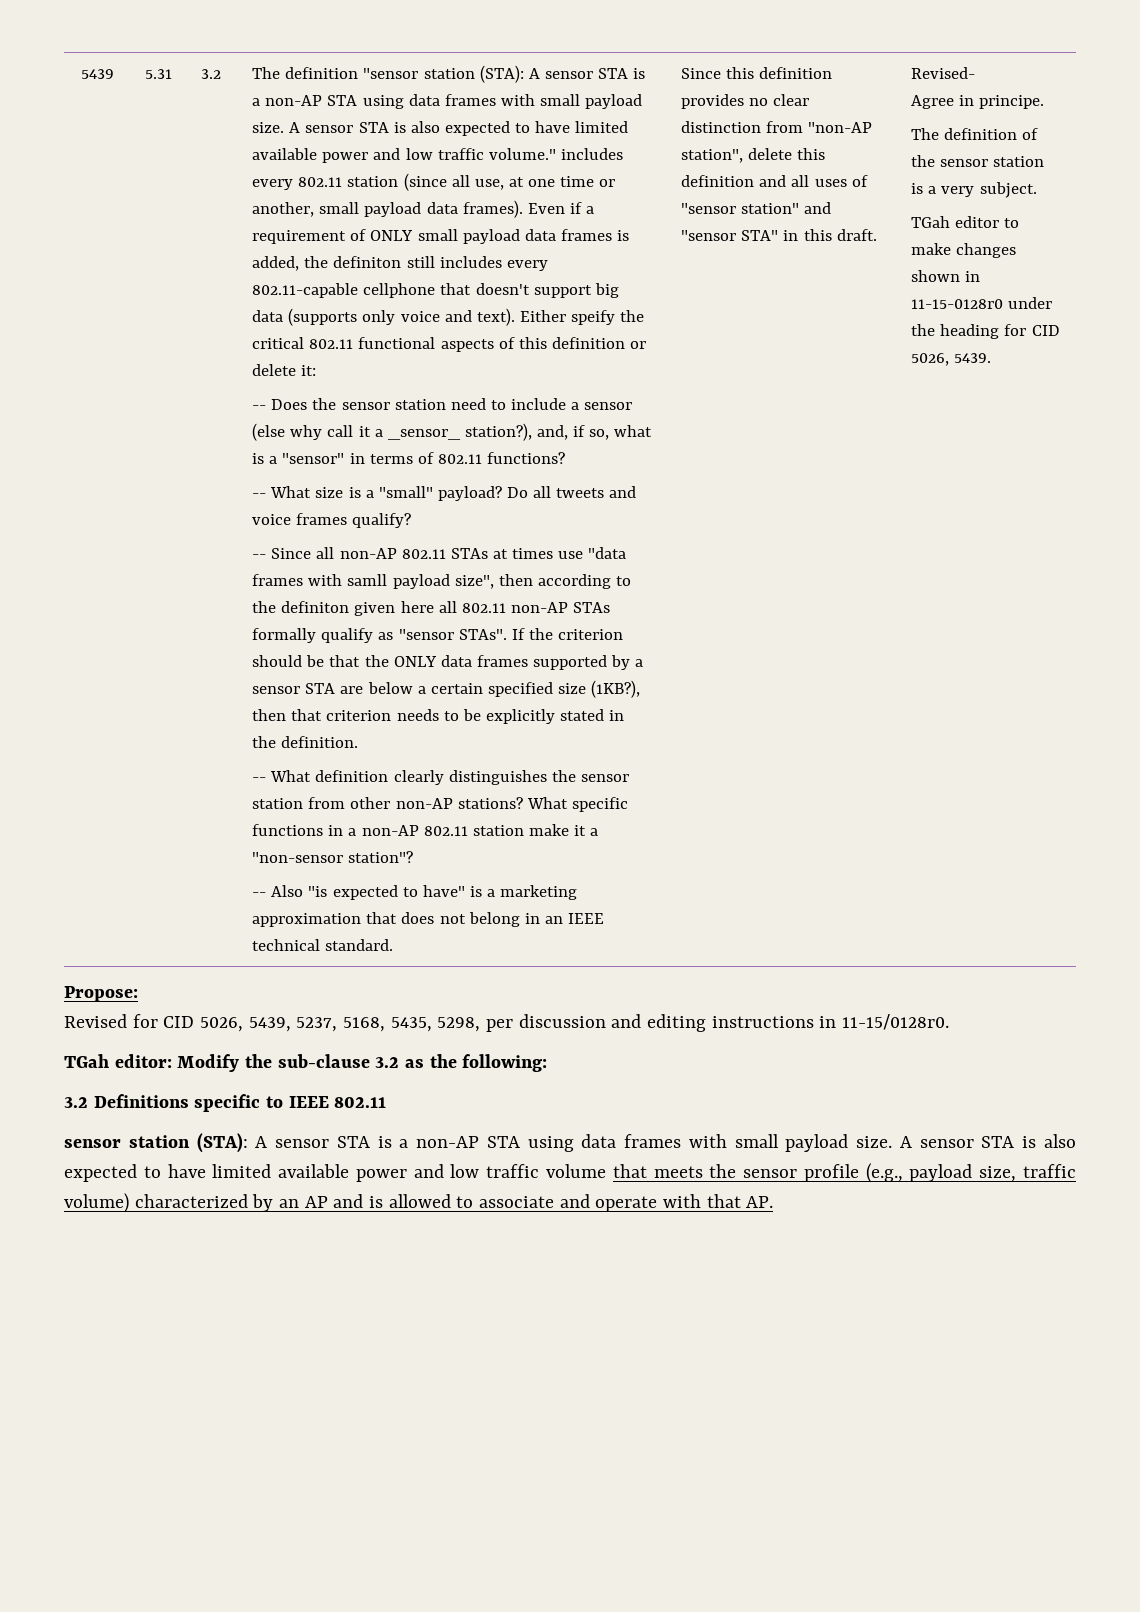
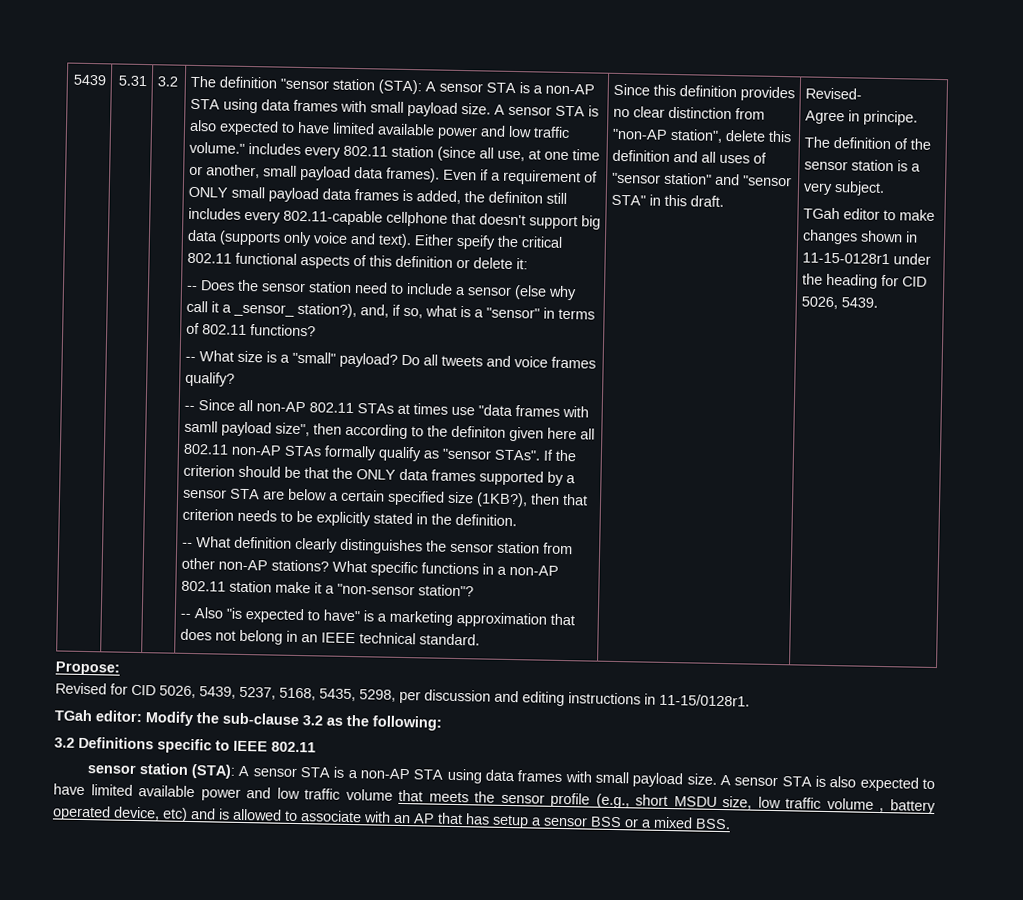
[911,299,1004,309] 11-15-0128r0 -> [801,252,890,265] 11-15-0128r1
[842,1014,950,1030] 11-15/0128r0. -> [659,693,750,707] 11-15/0128r1.
[909,1164,1077,1182] [64,1193,328,1213] payload size, traffic volume) characterized by an AP -> [635,794,936,815] [52,805,188,822] short MSDU size, low traffic volume , battery operated device, etc)
[559,1194,774,1212] and operate with that AP. -> [363,811,731,830] with an AP that has setup a sensor BSS or a mixed BSS.

